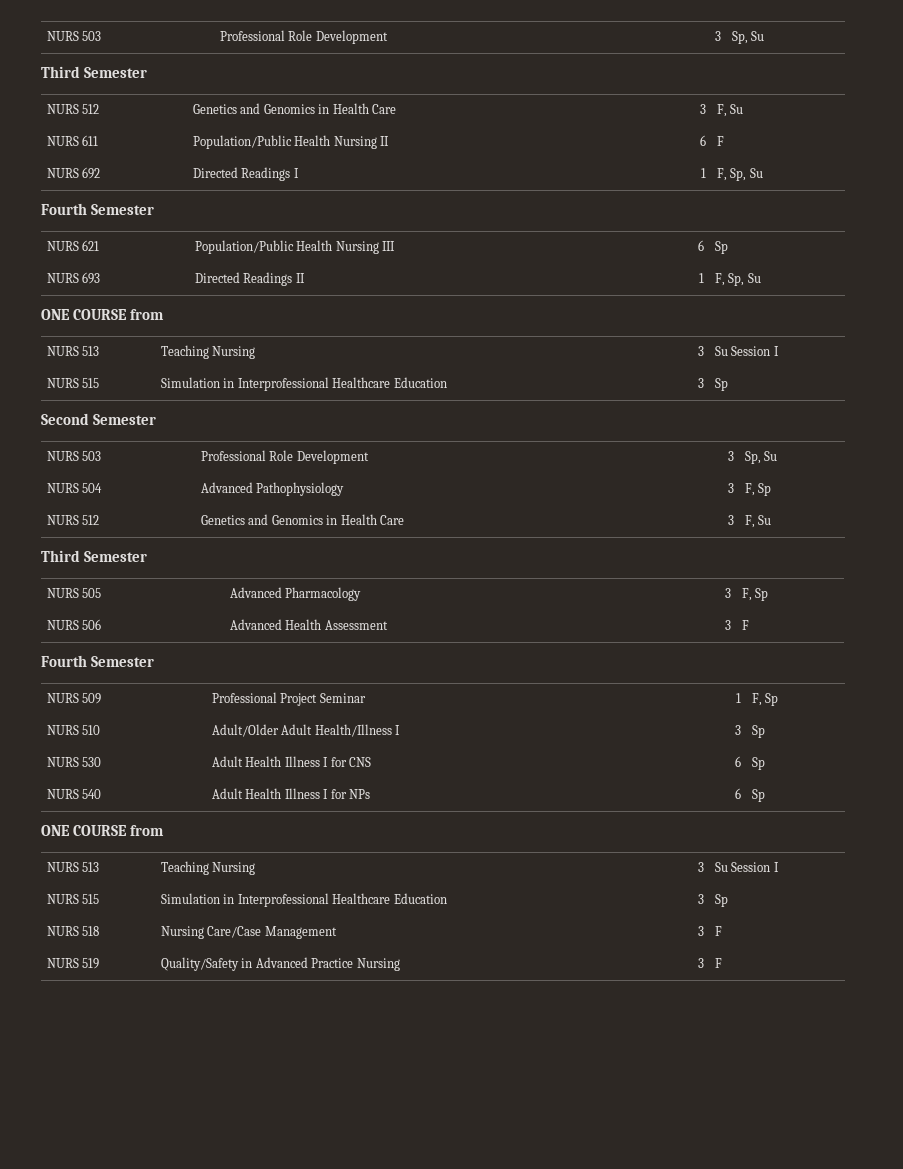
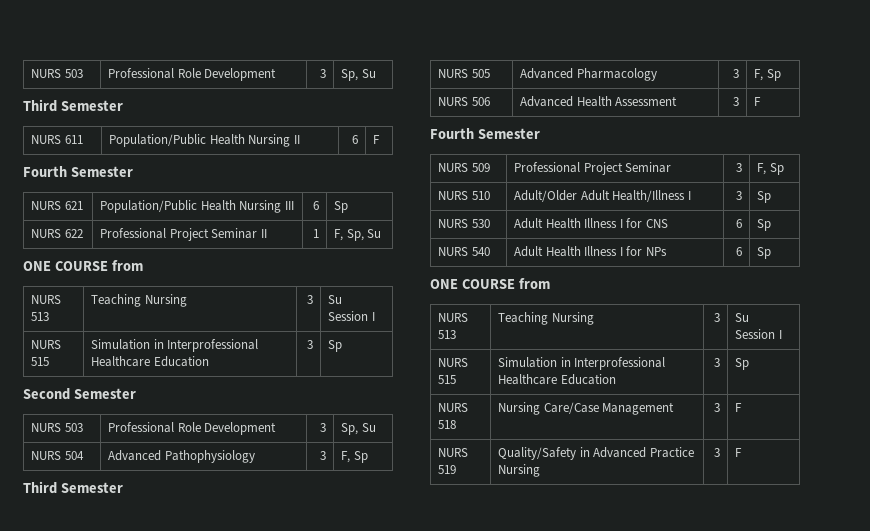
[46,104,100,114] [192,103,397,114] [700,104,707,114] [716,104,744,117] // NURS 512 | Genetics and Genomics in Health Care | 3 | F, Su -> (123, 105) none
[46,167,101,179] [192,167,299,181] [701,168,707,178] [716,168,763,181] // NURS 692 | Directed Readings I | 1 | F, Sp, Su -> (381, 139) none
[82,272,101,284] [194,272,293,286] 693 | Directed Readings -> [64,229,83,238] [100,228,258,241] 622 | Professional Project Seminar
[46,515,100,525] [200,514,405,525] [728,515,735,525] [744,515,772,528] // NURS 512 | Genetics and Genomics in Health Care | 3 | F, Su -> (368, 457) none
[736,693,742,703] 1 -> [735,163,742,172] 3

